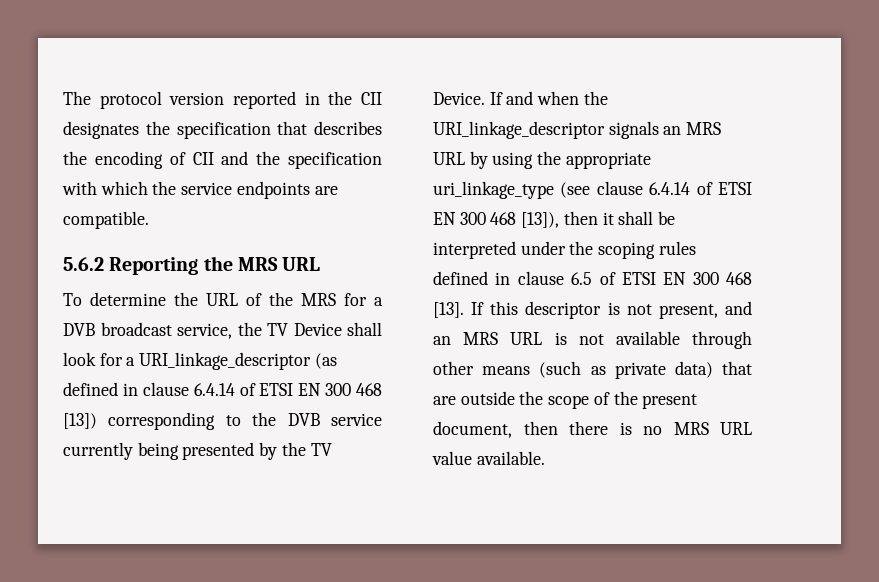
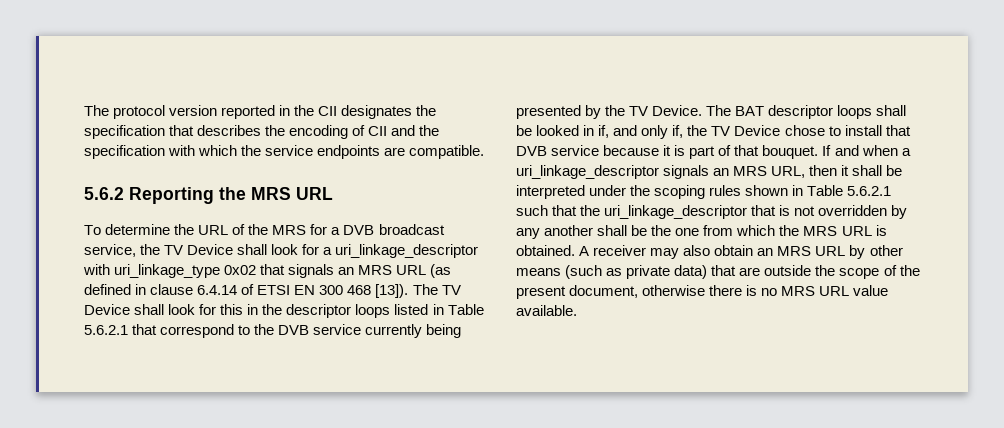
[139,352,312,370] URI_linkage_descriptor -> [335,244,479,258] [83,264,427,278] uri_linkage_descriptor with uri_linkage_type 0x02 that signals an MRS URL
[63,412,216,430] [13]) corresponding -> [375,284,461,298] [84,304,484,318] [84,324,235,338] [13]). The TV Device shall look for this in the descriptor loops listed in Table 5.6.2.1 that correspond
(485, 98) none -> [706,105,907,119] [516,125,911,139] [516,145,819,159] The BAT descriptor loops shall be looked in if, and only if, the TV Device chose to install that DVB service because it is part of that bouquet.
[583,91,608,105] [433,121,722,139] [433,151,651,169] [433,181,752,199] [433,212,560,228] the URI_linkage_descriptor signals an MRS URL by using the appropriate uri_linkage_type (see clause 6.4.14 of ETSI EN 300 468 [13]), -> [901,148,911,156] [516,165,806,179] a uri_linkage_descriptor signals an MRS URL,
[433,271,752,285] [433,301,752,319] [433,331,752,349] defined in clause 6.5 of ETSI EN 300 468 [13]. If this descriptor is not present, and an MRS URL is not available through -> [745,185,892,196] [516,205,908,219] [516,225,887,239] [516,245,866,259] shown in Table 5.6.2.1 such that the uri_linkage_descriptor that is not overridden by any another shall be the one from which the MRS URL is obtained. A receiver may also obtain an MRS URL by
[523,421,558,435] then -> [642,285,706,296] otherwise

